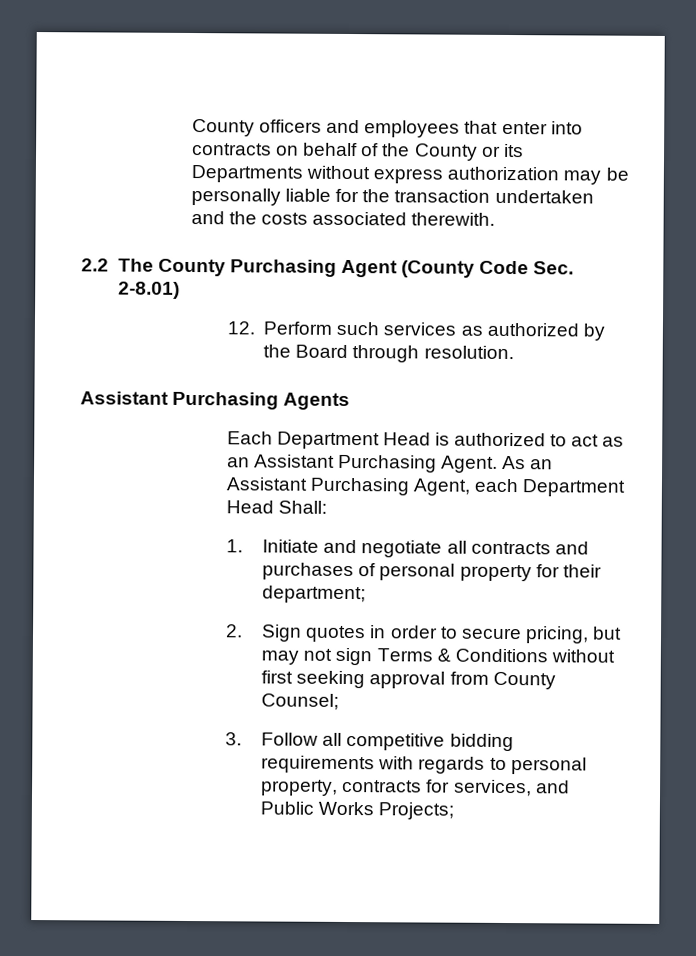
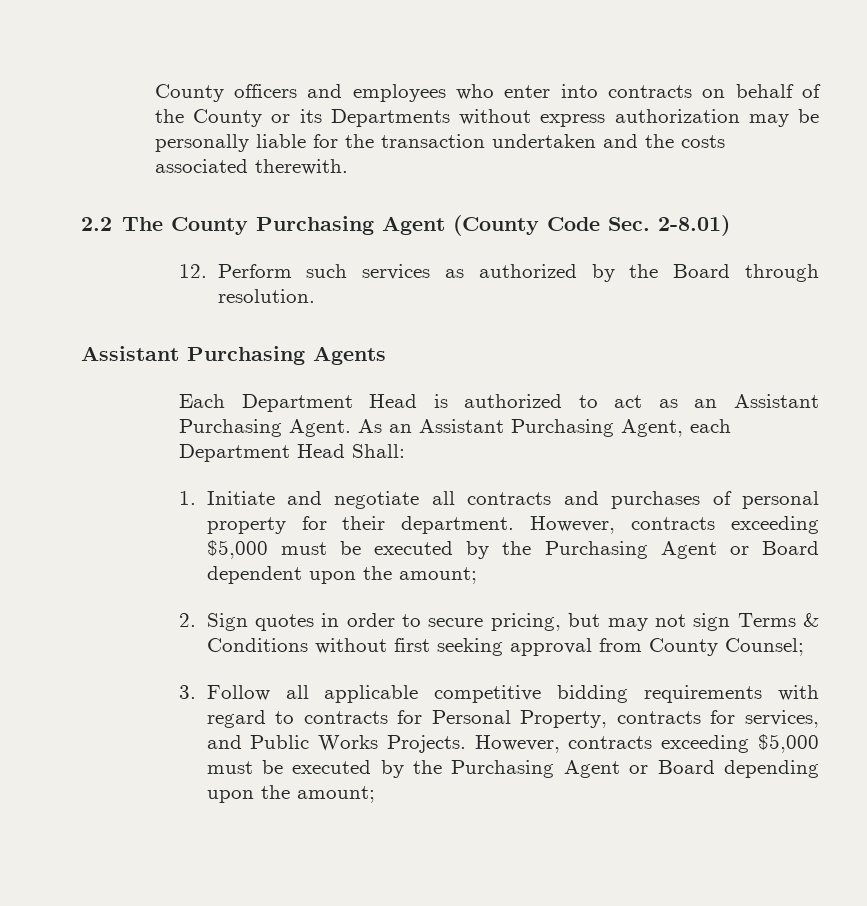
[464,120,499,134] that -> [456,84,495,100] who
[262,585,367,604] department; -> [401,516,819,534] [206,540,820,559] [206,566,477,584] department. However, contracts exceeding $5,000 must be executed by the Purchasing Agent or Board dependent upon the amount;
(343, 739) none -> [324,685,419,703] applicable
[418,756,587,775] [261,779,339,796] regards to personal property, -> [206,710,608,728] regard to contracts for Personal Property,
[378,802,455,820] Projects; -> [386,734,820,753] [206,760,819,778] [206,785,375,803] Projects. However, contracts exceeding $5,000 must be executed by the Purchasing Agent or Board depending upon the amount;

